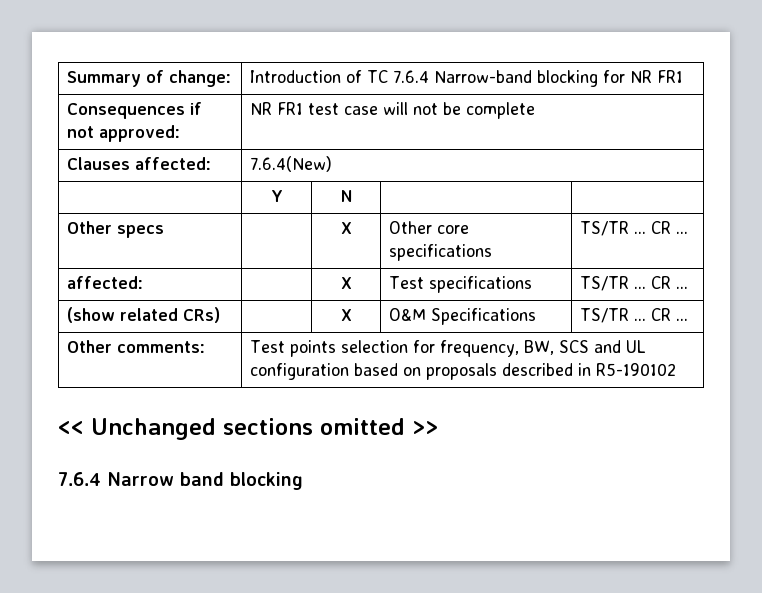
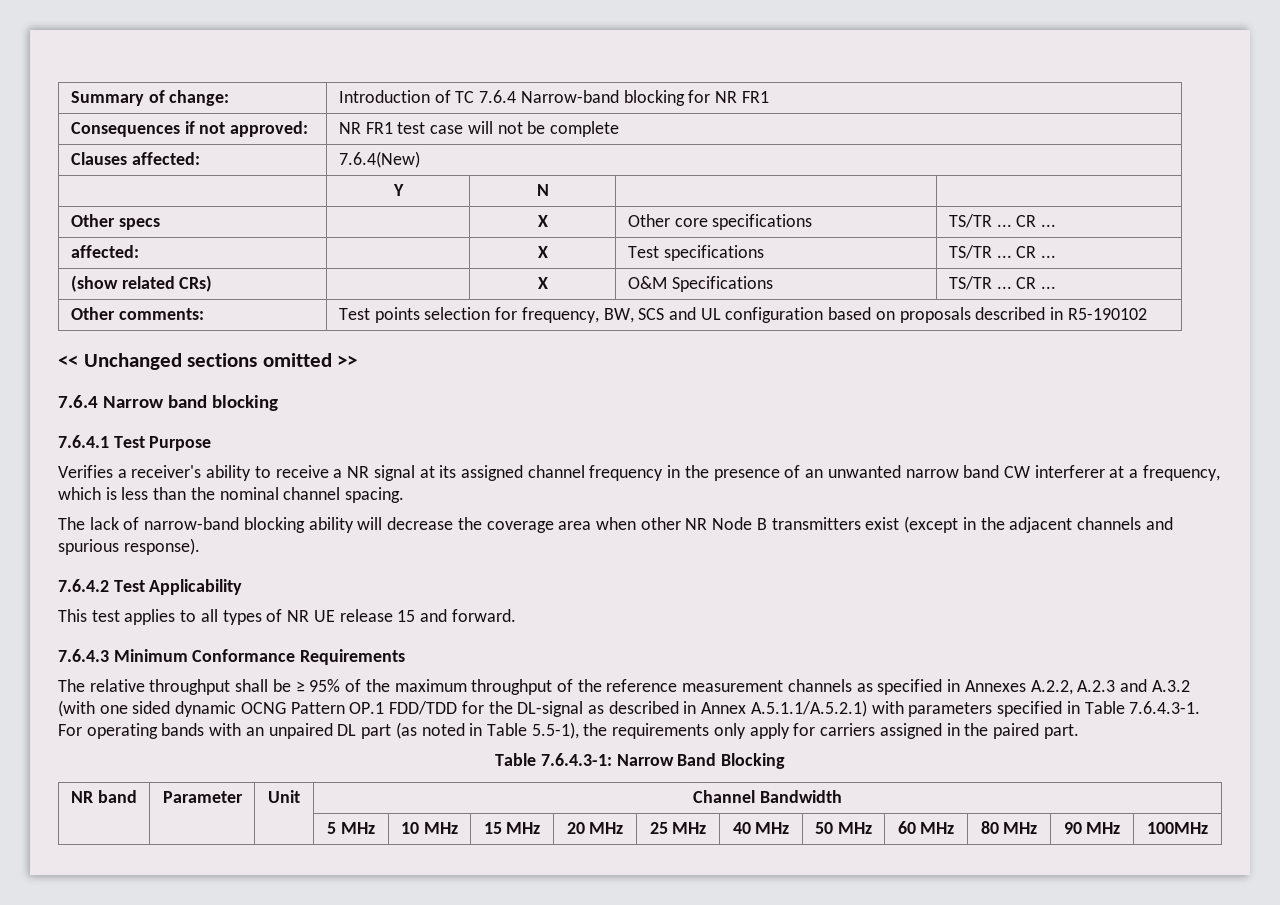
(303, 481) none -> [58,435,212,451] [58,465,1220,481] [58,487,405,503] [58,516,1173,533] [58,538,200,555] [58,579,243,595] [58,609,516,625] [58,649,406,665] [58,679,1190,695] [58,700,1201,717] [58,722,1079,739] [495,753,785,769] [71,790,137,803] [162,791,243,803] [268,790,300,803] [693,790,842,803] [327,822,375,834] [401,822,458,834] [483,822,541,834] [566,822,624,834] [649,822,707,834] [732,822,790,834] [815,822,872,834] [897,821,955,834] [980,821,1038,834] [1063,822,1121,834] [1147,822,1208,834] // 7.6.4.1 Test Purpose // Verifies a receiver's ability to receive a NR signal at its assigned channel frequency in the presence of an unwanted narrow band CW interferer at a frequency, which is less than the nominal channel spacing. // The lack of narrow-band blocking ability will decrease the coverage area when other NR Node B transmitters exist (except in the adjacent channels and spurious response). // 7.6.4.2 Test Applicability // This test applies to all types of NR UE release 15 and forward. // 7.6.4.3 Minimum Conformance Requirements // The relative throughput shall be ≥ 95% of the maximum throughput of the reference measurement channels as specified in Annexes A.2.2, A.2.3 and A.3.2 (with one sided dynamic OCNG Pattern OP.1 FDD/TDD for the DL-signal as described in Annex A.5.1.1/A.5.2.1) with parameters specified in Table 7.6.4.3-1. For operating bands with an unpaired DL part (as noted in Table 5.5-1), the requirements only apply for carriers assigned in the paired part. // Table 7.6.4.3-1: Narrow Band Blocking // NR band | Parameter | Unit | Channel Bandwidth // | | | 5 MHz | 10 MHz | 15 MHz | 20 MHz | 25 MHz | 40 MHz | 50 MHz | 60 MHz | 80 MHz | 90 MHz | 100MHz

